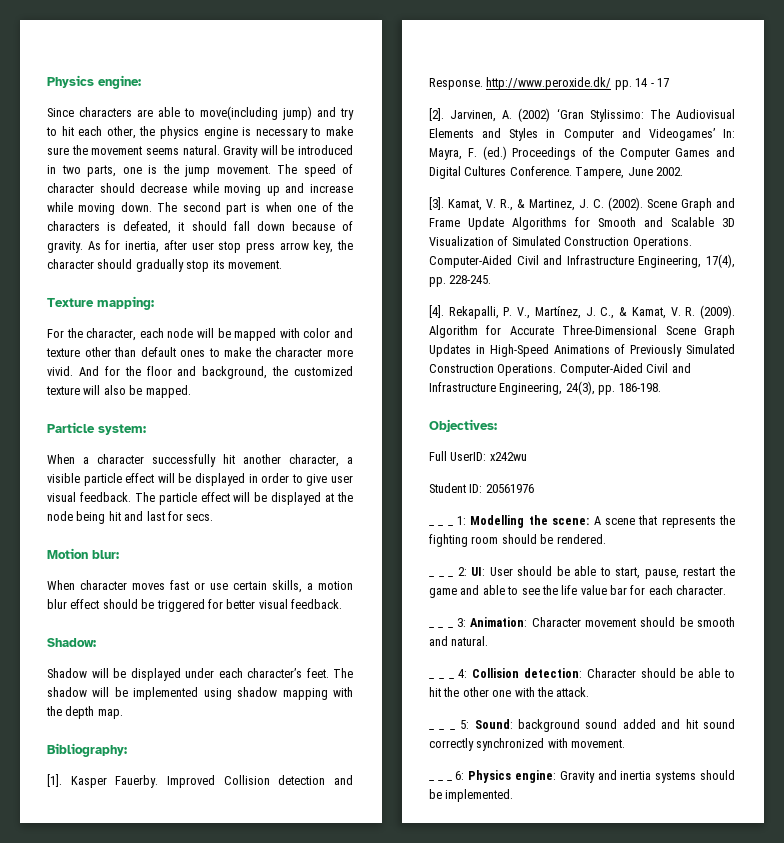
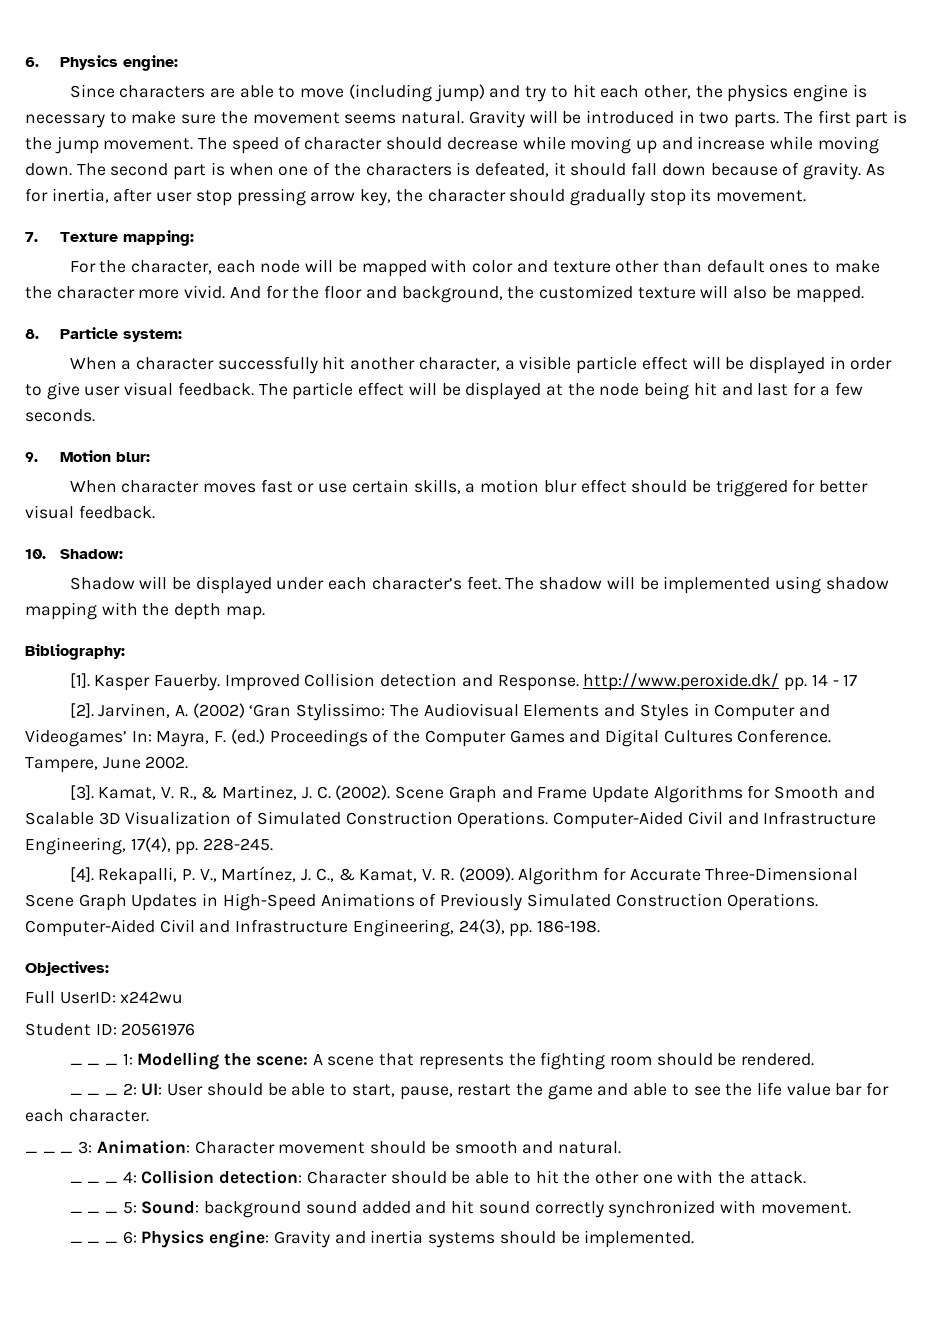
(47, 81) none -> [25,57,39,67] 6.
[200,106,278,120] move(including -> [300,84,432,102] move (including
[87,165,142,177] parts, one -> [734,110,889,128] parts. The first part
[245,242,275,253] press -> [236,188,306,206] pressing
(282, 264) none -> [25,232,38,242] 7.
(191, 391) none -> [25,329,39,339] 8.
[186,514,214,521] secs. // -> [819,382,863,396] [25,409,95,422] [25,452,38,462] a few seconds. // 9.
(342, 604) none -> [25,549,46,559] 10.

